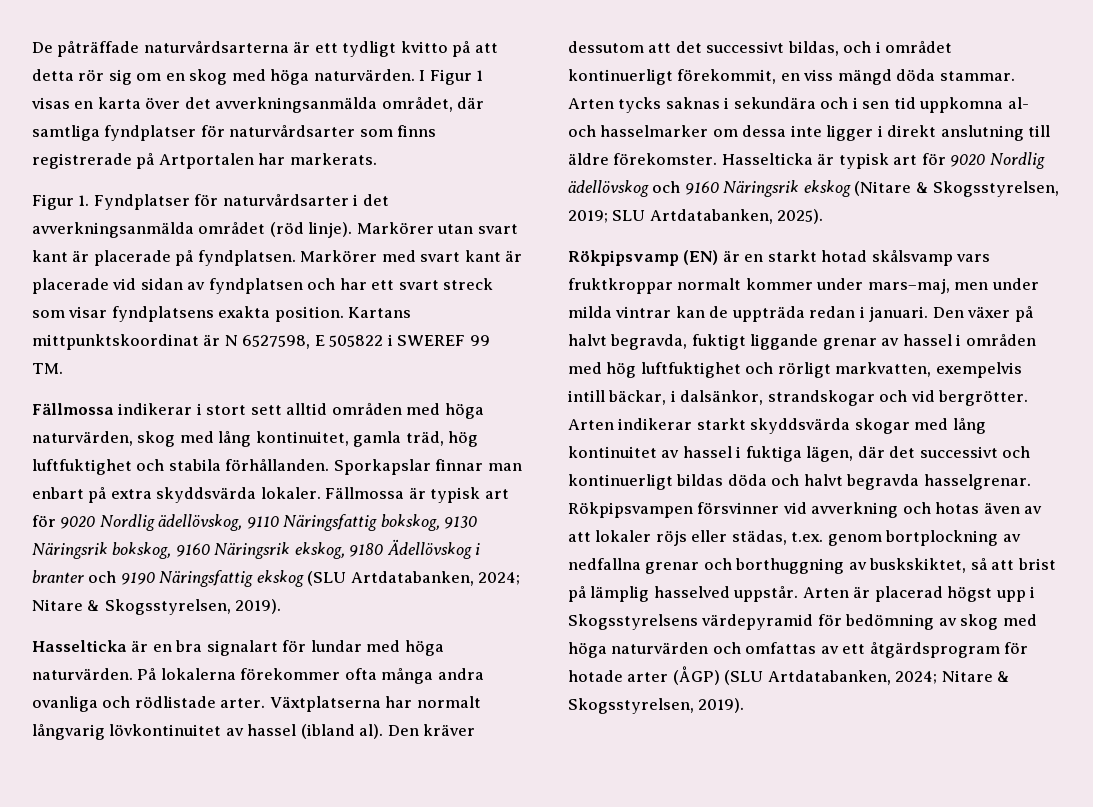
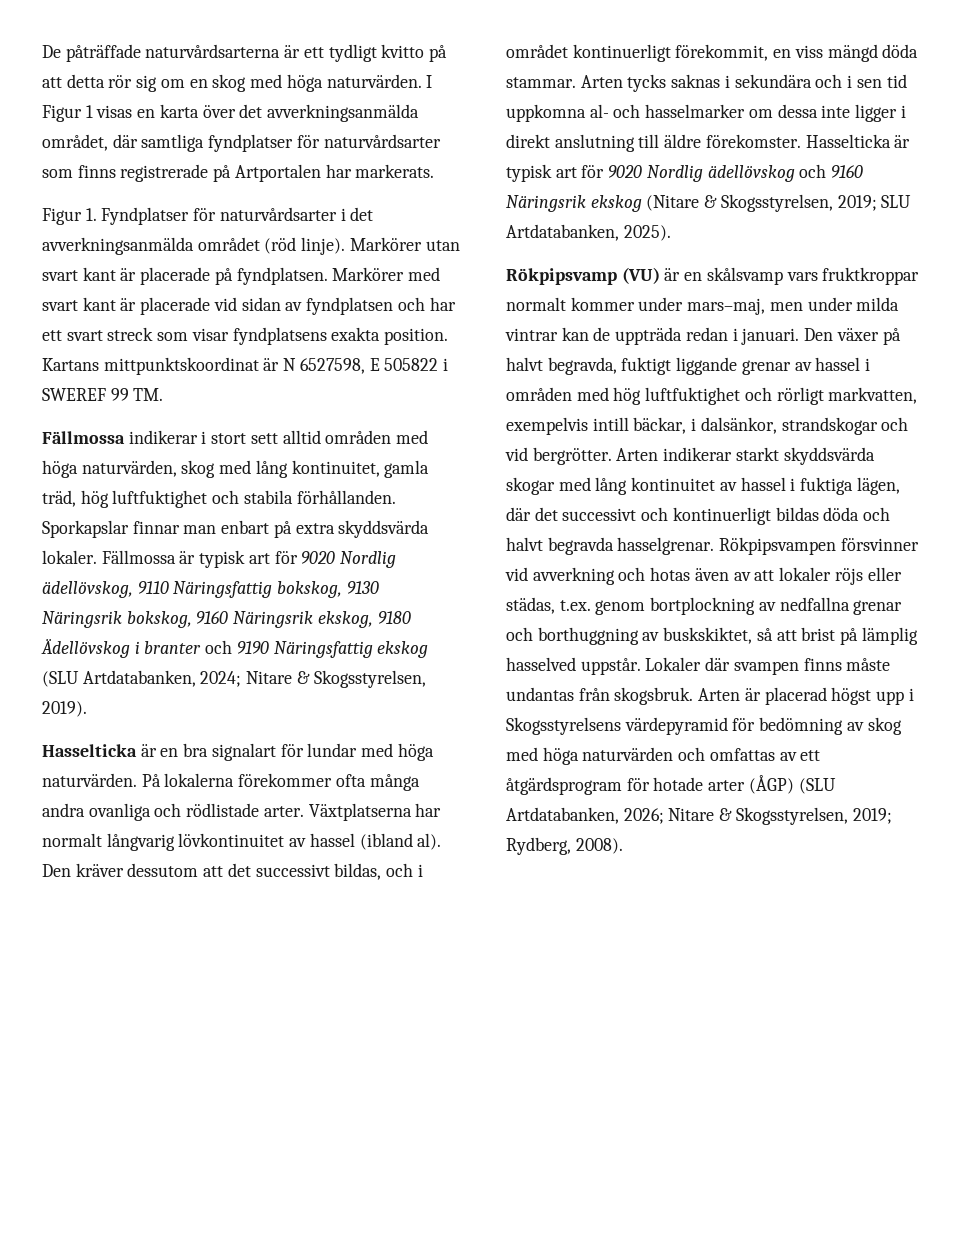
[683,250,868,265] (EN) är en starkt hotad -> [621,267,703,284] (VU) är en
(799, 594) none -> [645,657,891,675] [506,687,694,705] Lokaler där svampen finns måste undantas från skogsbruk.
[895,670,1011,684] [568,698,745,714] 2024; Nitare & Skogsstyrelsen, 2019). -> [623,807,892,825] [506,837,623,855] 2026; Nitare & Skogsstyrelsen, 2019; Rydberg, 2008).

